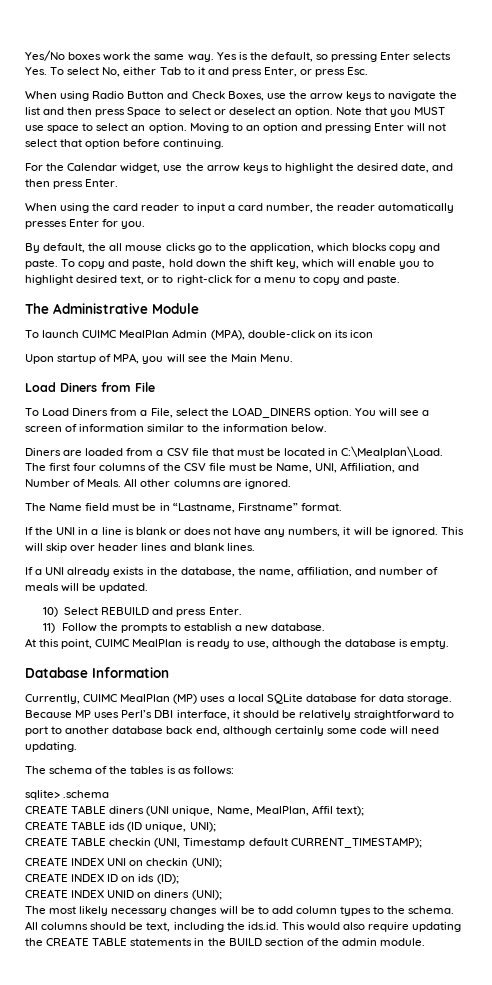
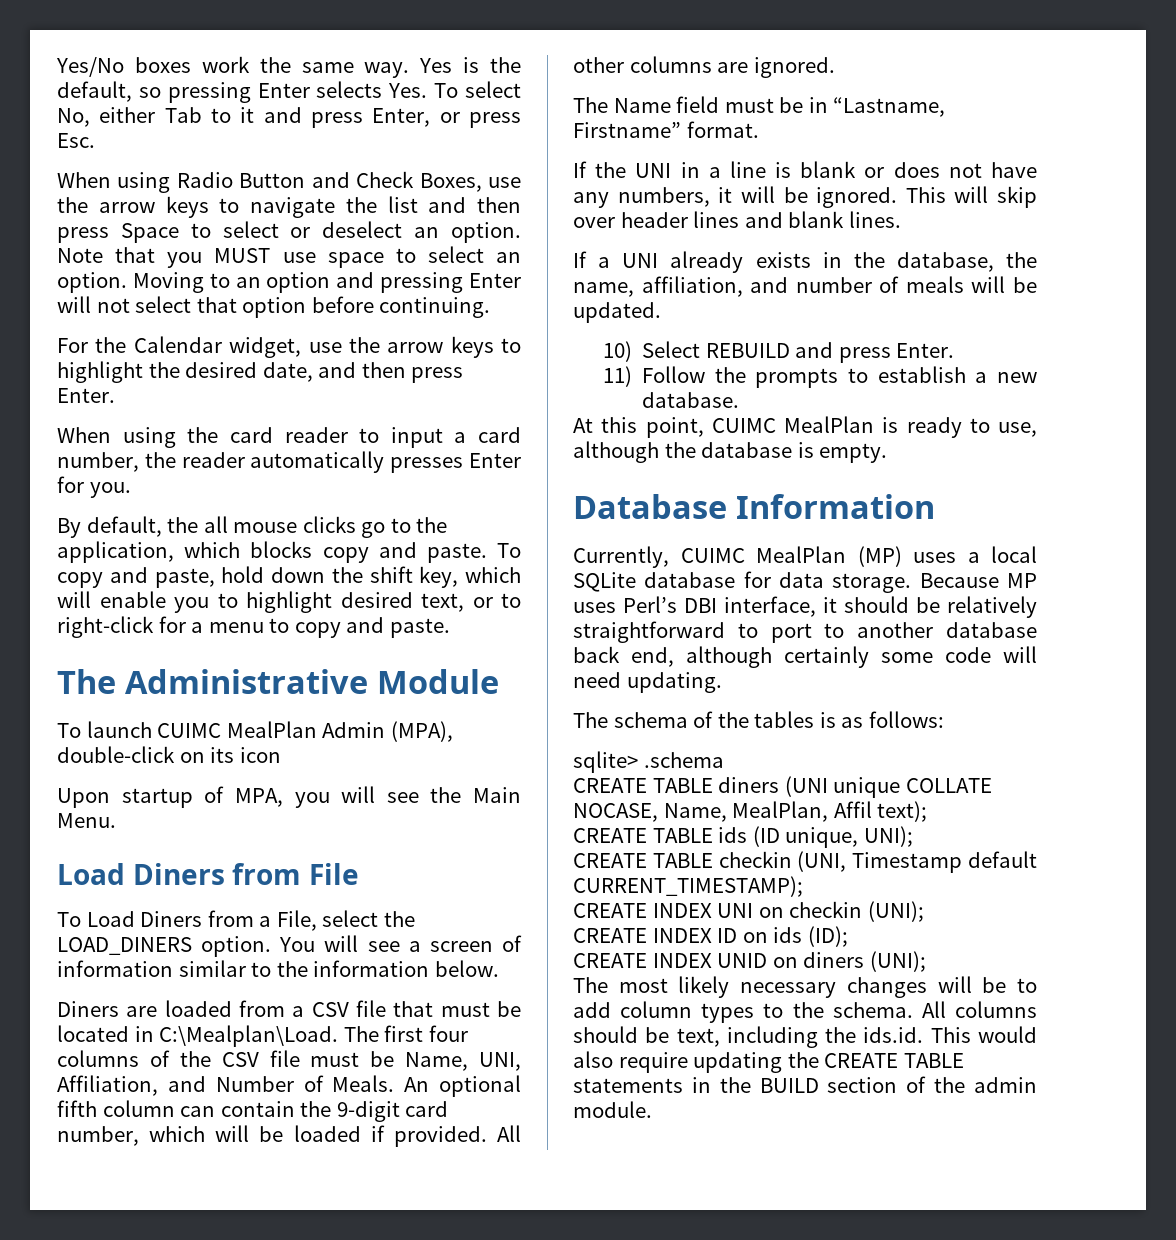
(122, 483) none -> [404,1075,521,1097] [57,1100,449,1122] [57,1125,487,1147] An optional fifth column can contain the 9-digit card number, which will be loaded if provided.
[172,806,214,816] unique, -> [833,777,992,798] [573,803,658,822] unique COLLATE NOCASE,

